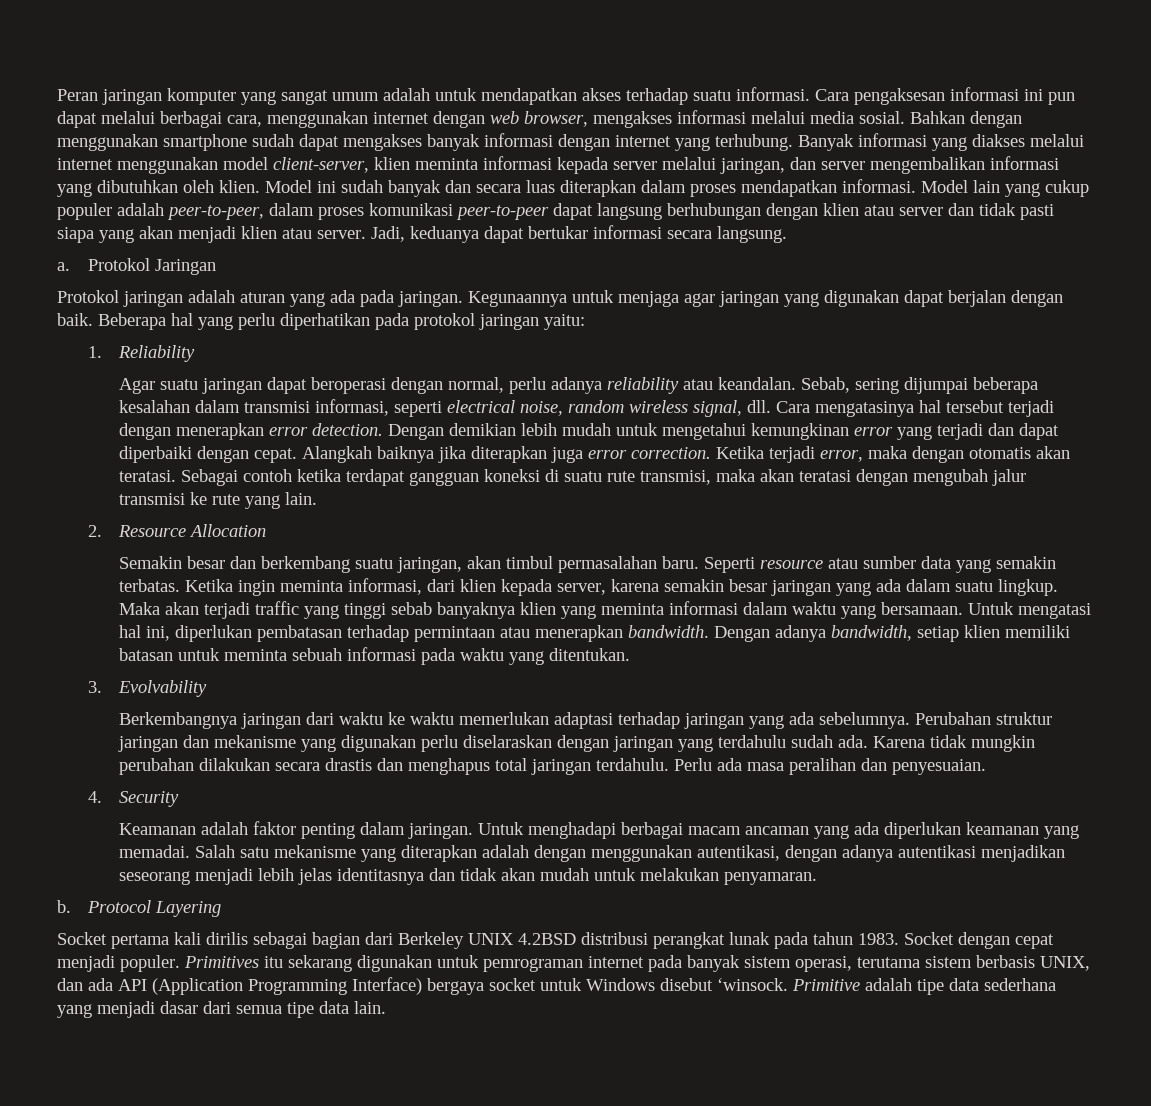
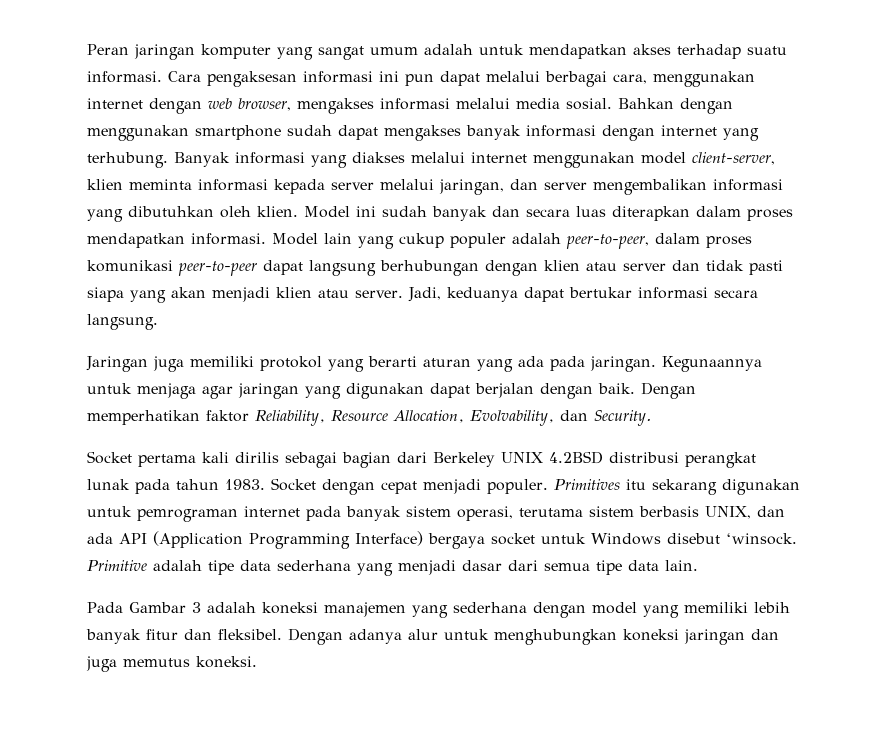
[57,258,151,271] a. Protokol -> (158, 322) none
[57,290,235,307] // Protokol jaringan adalah -> [153,356,417,372] juga memiliki protokol yang berarti
[98,313,585,330] [88,345,196,362] [119,377,1039,394] [119,399,1055,417] [119,423,1060,440] [119,446,1071,463] [119,469,1027,486] [119,492,318,509] [88,524,267,537] [119,556,1057,573] [119,578,1059,596] [119,601,1092,619] [119,625,1071,642] [119,647,631,665] [88,680,208,697] [119,712,1053,729] [118,735,1036,752] [119,758,987,775] [88,791,180,807] [119,821,1080,839] [119,845,1066,862] [119,868,818,885] [57,900,222,917] Beberapa hal yang perlu diperhatikan pada protokol jaringan yaitu: // 1. Reliability // Agar suatu jaringan dapat beroperasi dengan normal, perlu adanya reliability atau keandalan. Sebab, sering dijumpai beberapa kesalahan dalam transmisi informasi, seperti electrical noise, random wireless signal, dll. Cara mengatasinya hal tersebut terjadi dengan menerapkan error detection. Dengan demikian lebih mudah untuk mengetahui kemungkinan error yang terjadi dan dapat diperbaiki dengan cepat. Alangkah baiknya jika diterapkan juga error correction. Ketika terjadi error, maka dengan otomatis akan teratasi. Sebagai contoh ketika terdapat gangguan koneksi di suatu rute transmisi, maka akan teratasi dengan mengubah jalur transmisi ke rute yang lain. // 2. Resource Allocation // Semakin besar dan berkembang suatu jaringan, akan timbul permasalahan baru. Seperti resource atau sumber data yang semakin terbatas. Ketika ingin meminta informasi, dari klien kepada server, karena semakin besar jaringan yang ada dalam suatu lingkup. Maka akan terjadi traffic yang tinggi sebab banyaknya klien yang meminta informasi dalam waktu yang bersamaan. Untuk mengatasi hal ini, diperlukan pembatasan terhadap permintaan atau menerapkan bandwidth. Dengan adanya bandwidth, setiap klien memiliki batasan untuk meminta sebuah informasi pada waktu yang ditentukan. // 3. Evolvability // Berkembangnya jaringan dari waktu ke waktu memerlukan adaptasi terhadap jaringan yang ada sebelumnya. Perubahan struktur jaringan dan mekanisme yang digunakan perlu diselaraskan dengan jaringan yang terdahulu sudah ada. Karena tidak mungkin perubahan dilakukan secara drastis dan menghapus total jaringan terdahulu. Perlu ada masa peralihan dan penyesuaian. // 4. Security // Keamanan adalah faktor penting dalam jaringan. Untuk menghadapi berbagai macam ancaman yang ada diperlukan keamanan yang memadai. Salah satu mekanisme yang diterapkan adalah dengan menggunakan autentikasi, dengan adanya autentikasi menjadikan seseorang menjadi lebih jelas identitasnya dan tidak akan mudah untuk melakukan penyamaran. // b. Protocol Layering -> [641,382,696,399] [87,410,651,426] Dengan memperhatikan faktor Reliability, Resource Allocation, Evolvability, dan Security.
(386, 1007) none -> [87,602,790,618] [86,628,779,645] [86,656,257,672] // Pada Gambar 3 adalah koneksi manajemen yang sederhana dengan model yang memiliki lebih banyak fitur dan fleksibel. Dengan adanya alur untuk menghubungkan koneksi jaringan dan juga memutus koneksi.

